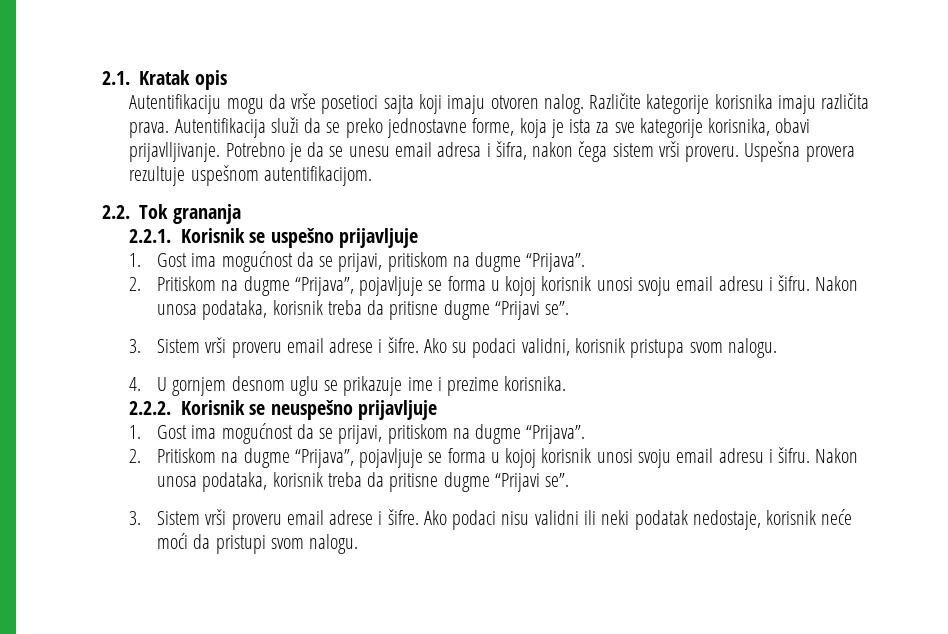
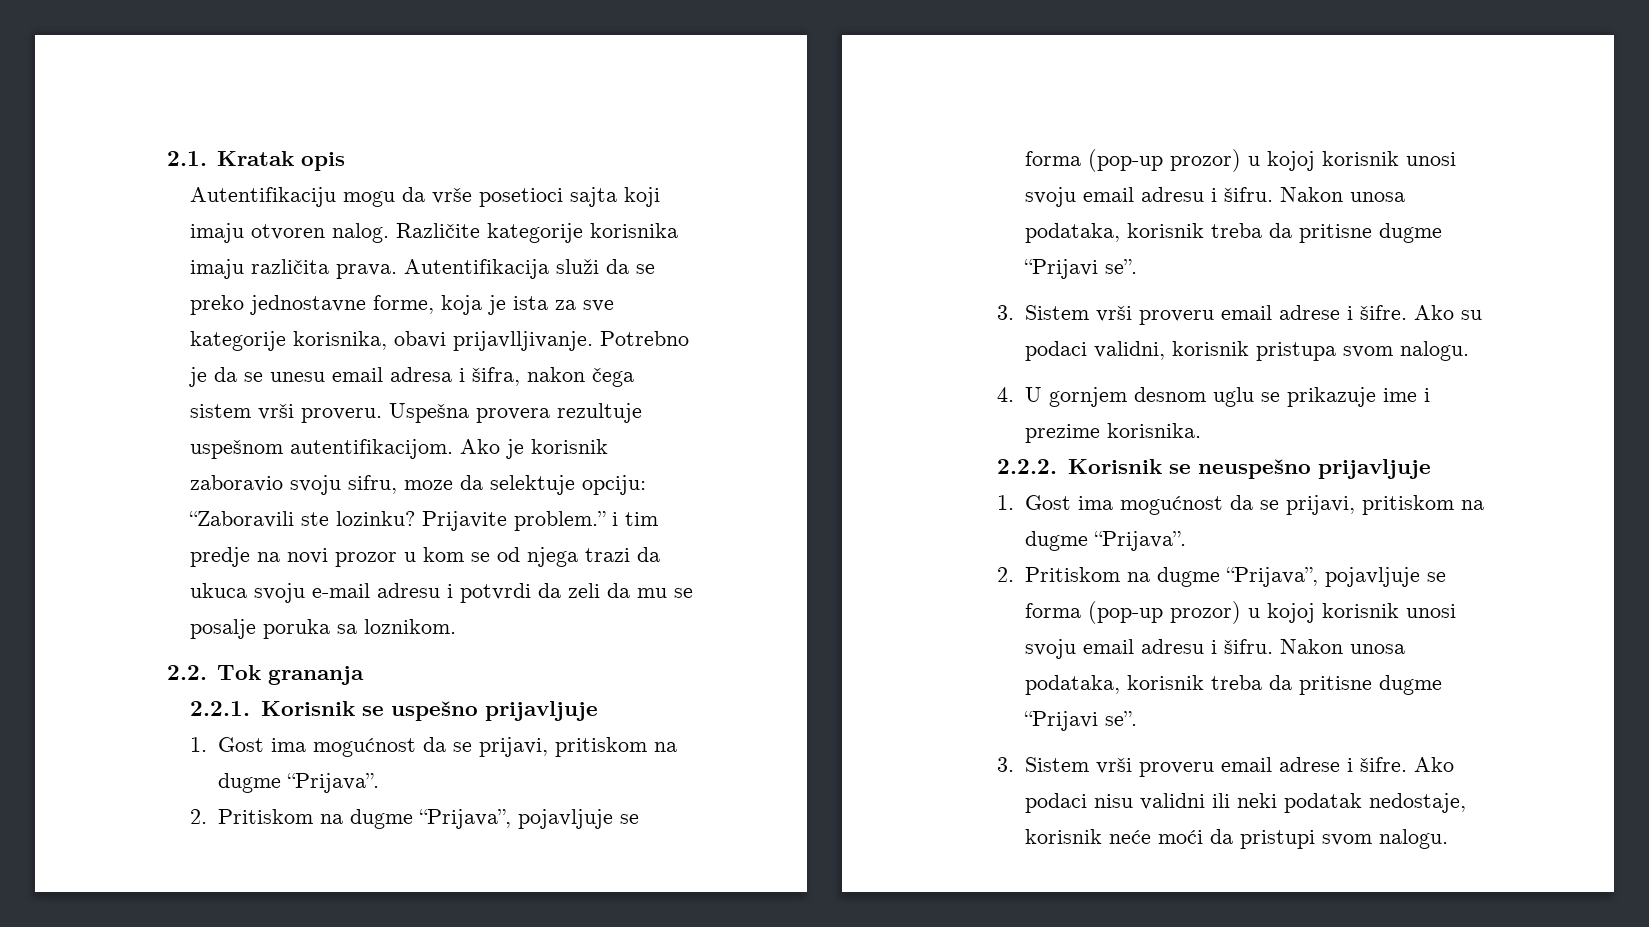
(372, 176) none -> [460,439,609,459] [190,475,647,495] [189,511,659,531] [190,547,661,567] [190,583,694,603] [190,619,457,639] Ako je korisnik zaboravio svoju sifru, moze da selektuje opciju: “Zaboravili ste lozinku? Prijavite problem.” i tim predje na novi prozor u kom se od njega trazi da ukuca svoju e-mail adresu i potvrdi da zeli da mu se posalje poruka sa loznikom.
(486, 283) none -> [1088,149,1242,172] (pop-up prozor)
(486, 455) none -> [1088,601,1242,624] (pop-up prozor)

